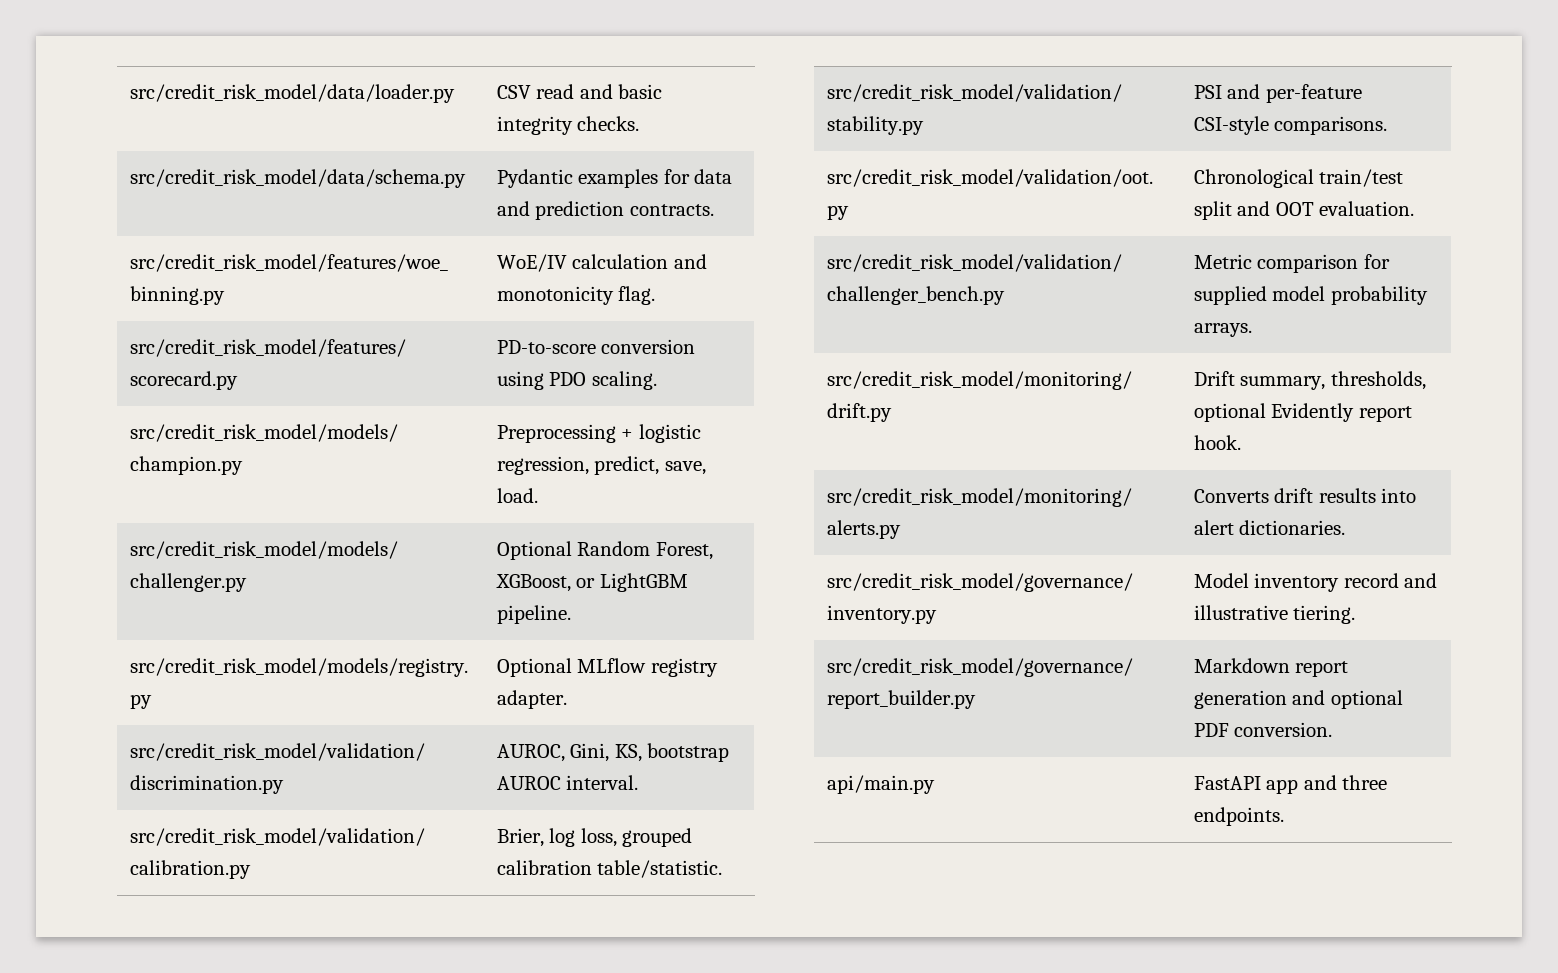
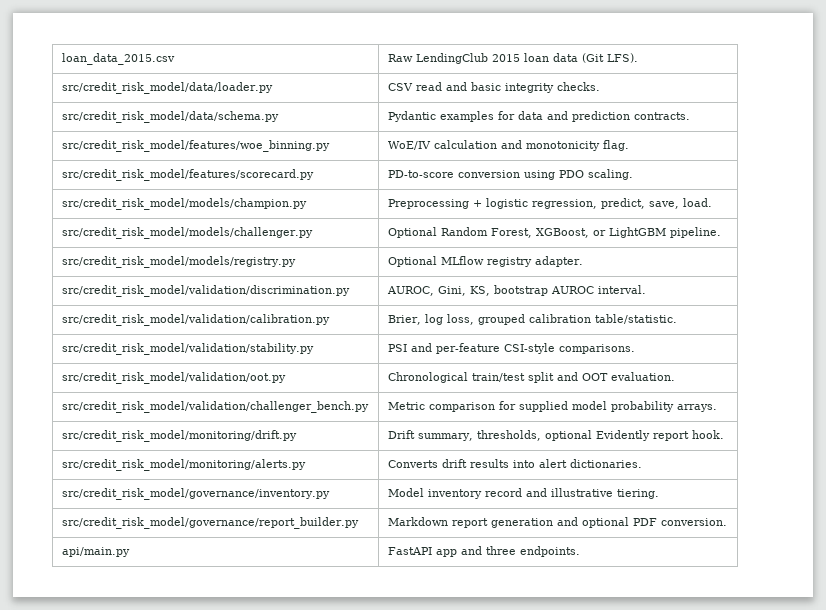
(129, 93) none -> [61,53,175,65] [387,53,638,64] loan_data_2015.csv | Raw LendingClub 2015 loan data (Git LFS). //

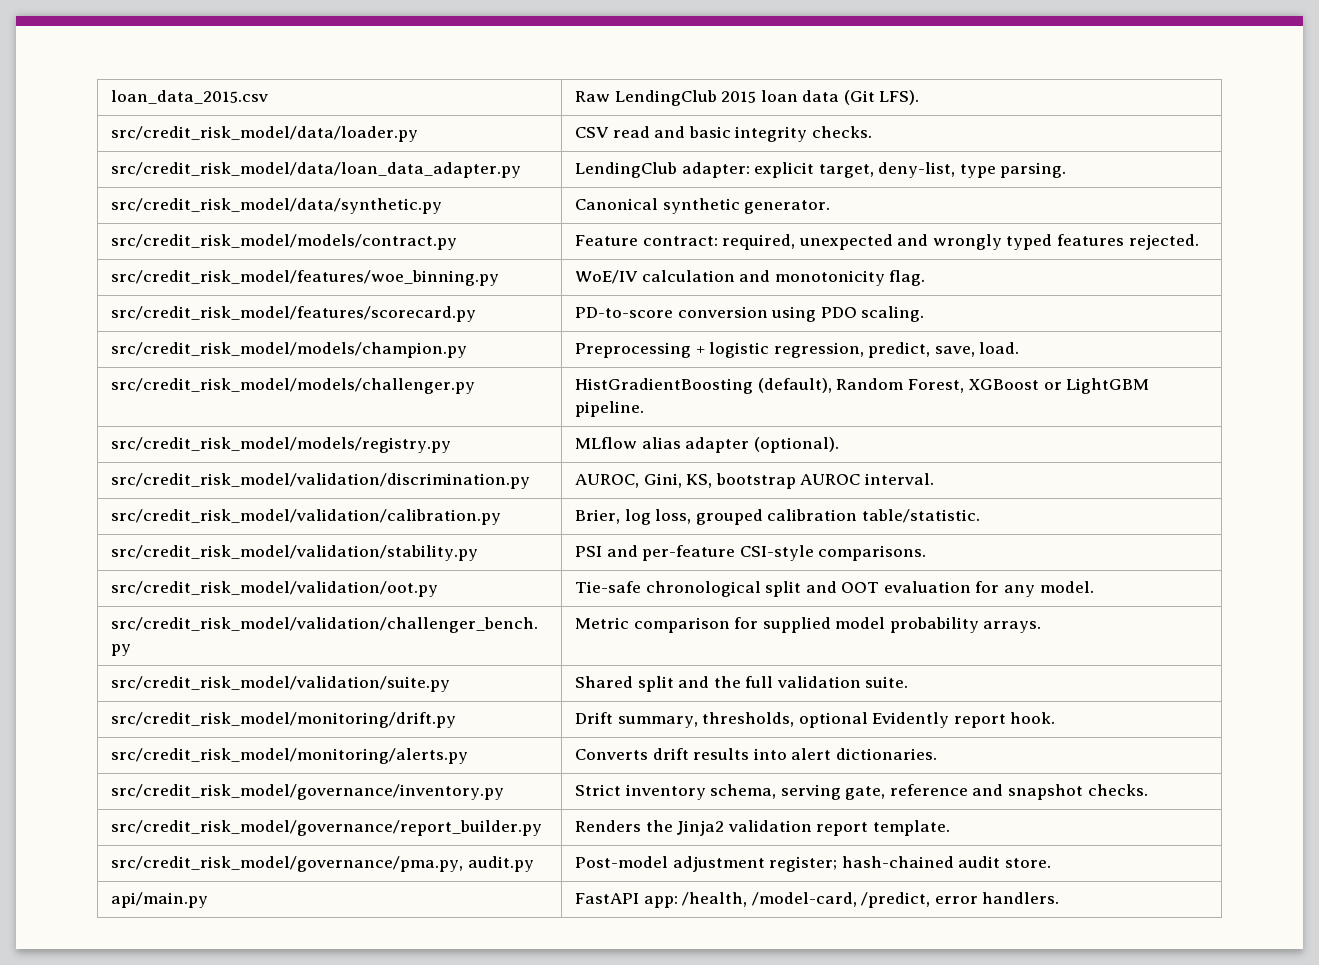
[61,111,279,123] [387,111,690,122] src/credit_risk_model/data/schema.py | Pydantic examples for data and prediction contracts. -> [110,162,521,178] [574,162,1067,178] [110,198,442,214] [574,198,831,214] [110,234,457,250] [574,234,1199,250] src/credit_risk_model/data/loan_data_adapter.py | LendingClub adapter: explicit target, deny-list, type parsing. // src/credit_risk_model/data/synthetic.py | Canonical synthetic generator. // src/credit_risk_model/models/contract.py | Feature contract: required, unexpected and wrongly typed features rejected.
[387,227,437,238] Optional -> [574,378,832,394] HistGradientBoosting (default),
[535,228,589,238] XGBoost, -> [968,379,1040,390] XGBoost
[387,256,583,267] Optional MLflow registry adapter. -> [574,437,839,453] MLflow alias adapter (optional).
[387,372,525,383] Chronological train/test -> [574,581,761,597] Tie-safe chronological
[610,372,675,381] evaluation. -> [883,581,1094,597] evaluation for any model.
(717, 408) none -> [110,676,450,692] [574,676,909,692] // src/credit_risk_model/validation/suite.py | Shared split and the full validation suite.
[387,488,659,499] [61,517,359,529] [387,517,727,528] [61,547,130,557] [387,546,580,557] Model inventory record and illustrative tiering. // src/credit_risk_model/governance/report_builder.py | Markdown report generation and optional PDF conversion. // api/main.py | FastAPI app and three endpoints. -> [574,784,1148,800] [110,820,542,836] [574,820,950,836] [110,856,534,872] [574,856,1051,872] [110,892,208,908] [574,892,1060,908] Strict inventory schema, serving gate, reference and snapshot checks. // src/credit_risk_model/governance/report_builder.py | Renders the Jinja2 validation report template. // src/credit_risk_model/governance/pma.py, audit.py | Post-model adjustment register; hash-chained audit store. // api/main.py | FastAPI app: /health, /model-card, /predict, error handlers.

